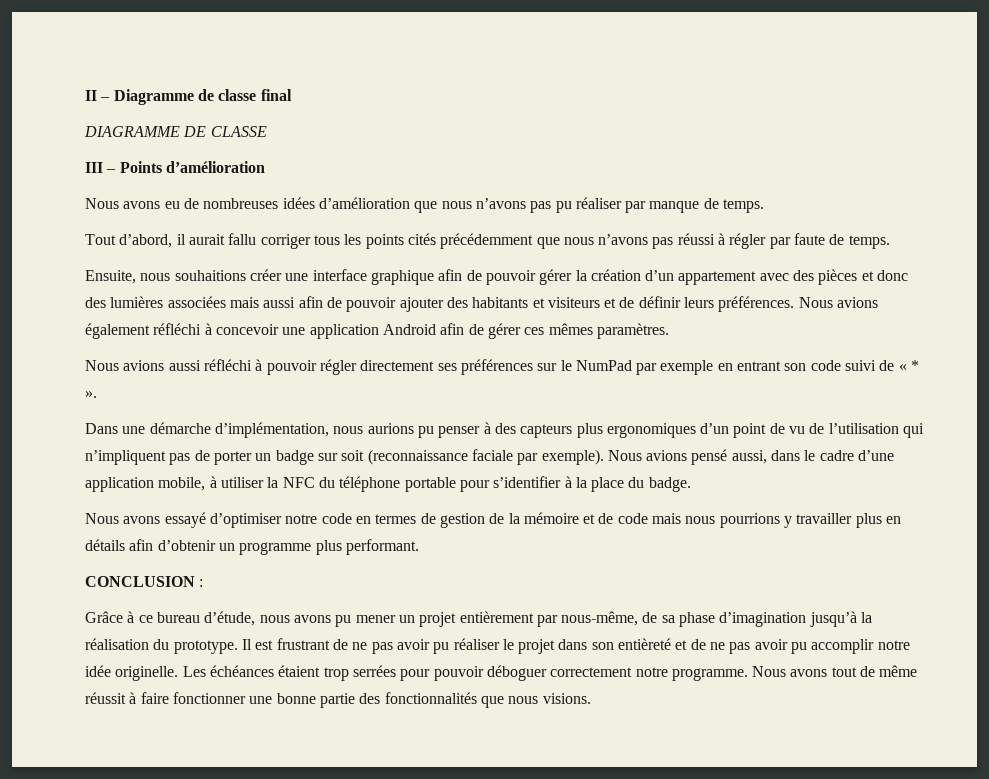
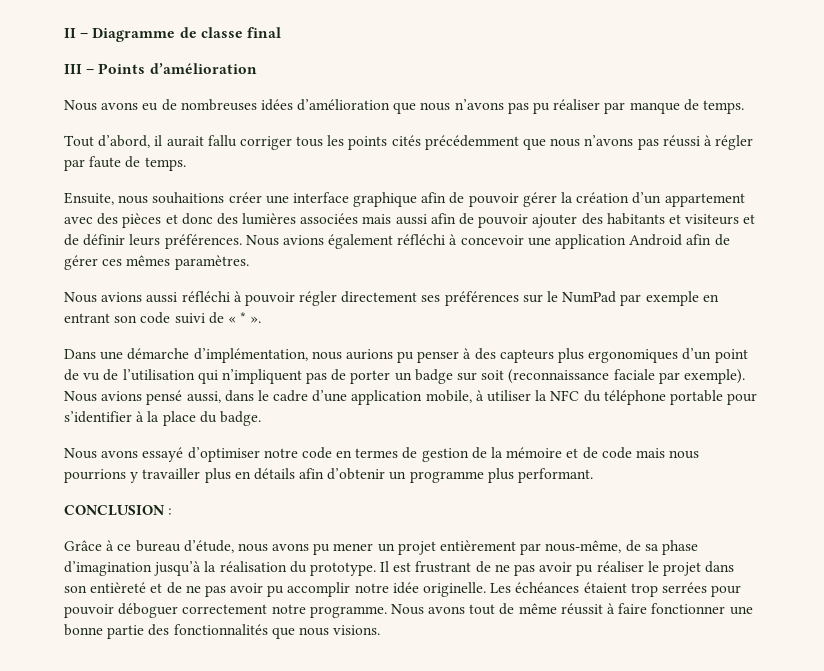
[84,126,267,137] // DIAGRAMME DE CLASSE -> (281, 32) none

